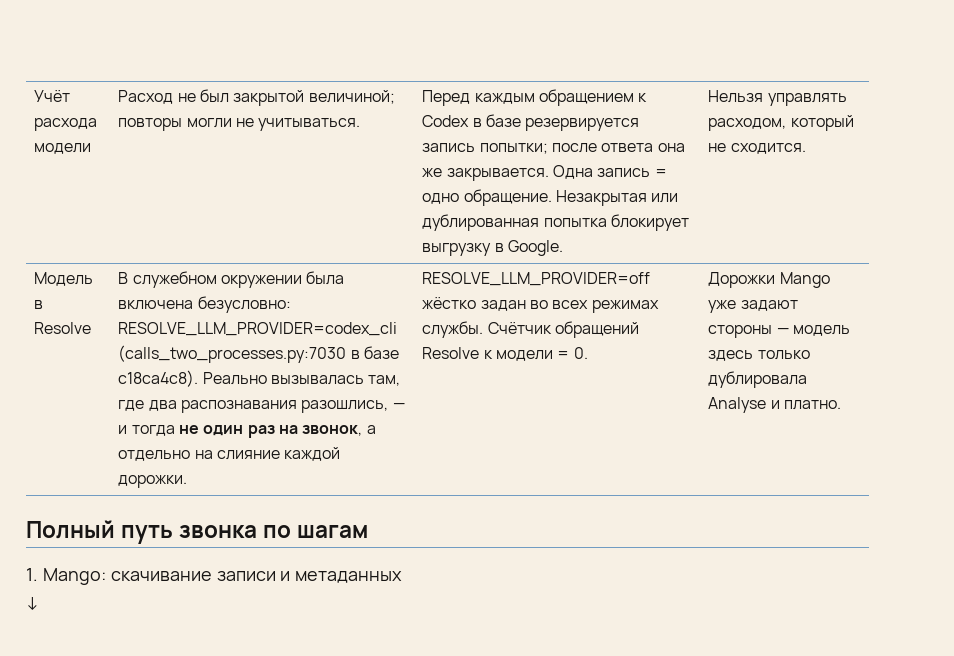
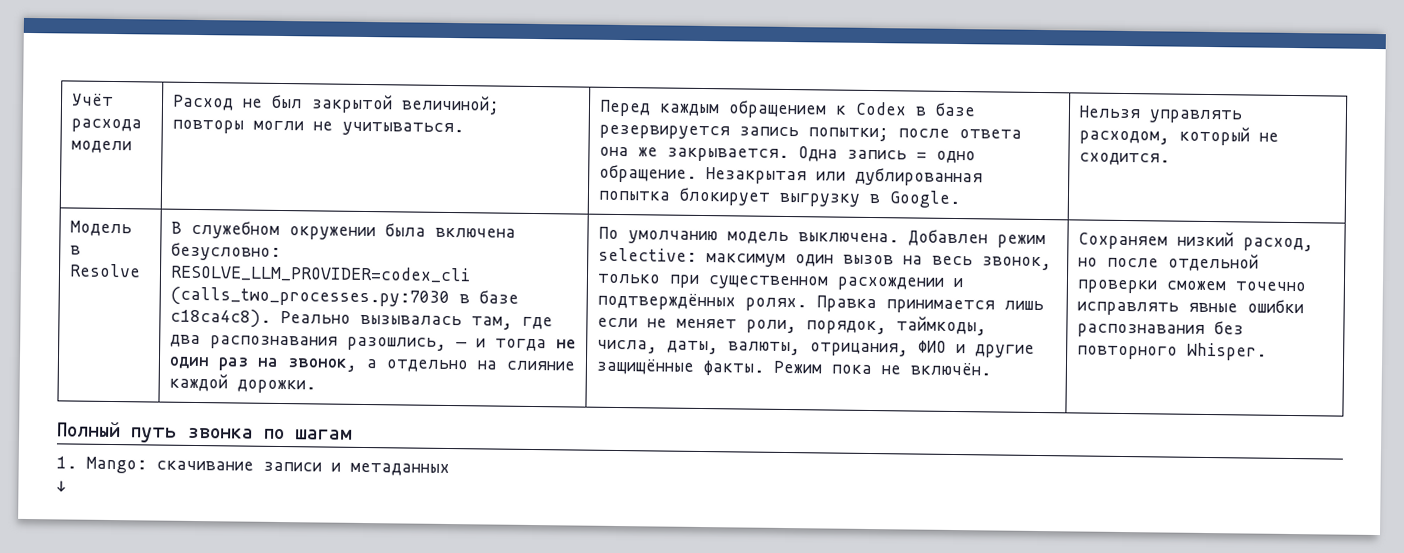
[422,272,651,286] [422,297,659,313] [422,321,639,338] [422,347,588,361] [708,272,830,288] [708,300,798,313] [708,325,850,338] [708,350,810,361] [708,371,808,388] [708,397,841,413] RESOLVE_LLM_PROVIDER=off жёстко задан во всех режимах службы. Счётчик обращений Resolve к модели = 0. | Дорожки Mango уже задают стороны — модель здесь только дублировала Analyse и платно. -> [598,226,1047,249] [598,247,1053,271] [597,273,964,291] [597,292,1045,314] [597,316,988,336] [597,339,1036,358] [596,358,992,377] [1078,231,1315,252] [1078,253,1260,272] [1077,279,1307,294] [1077,299,1305,316] [1077,321,1245,338] [1077,342,1268,361] По умолчанию модель выключена. Добавлен режим selective: максимум один вызов на весь звонок, только при существенном расхождении и подтверждённых ролях. Правка принимается лишь если не меняет роли, порядок, таймкоды, числа, даты, валюты, отрицания, ФИО и другие защищённые факты. Режим пока не включён. | Сохраняем низкий расход, но после отдельной проверки сможем точечно исправлять явные ошибки распознавания без повторного Whisper.

